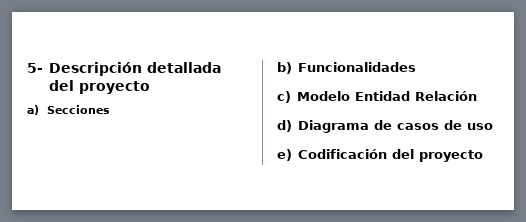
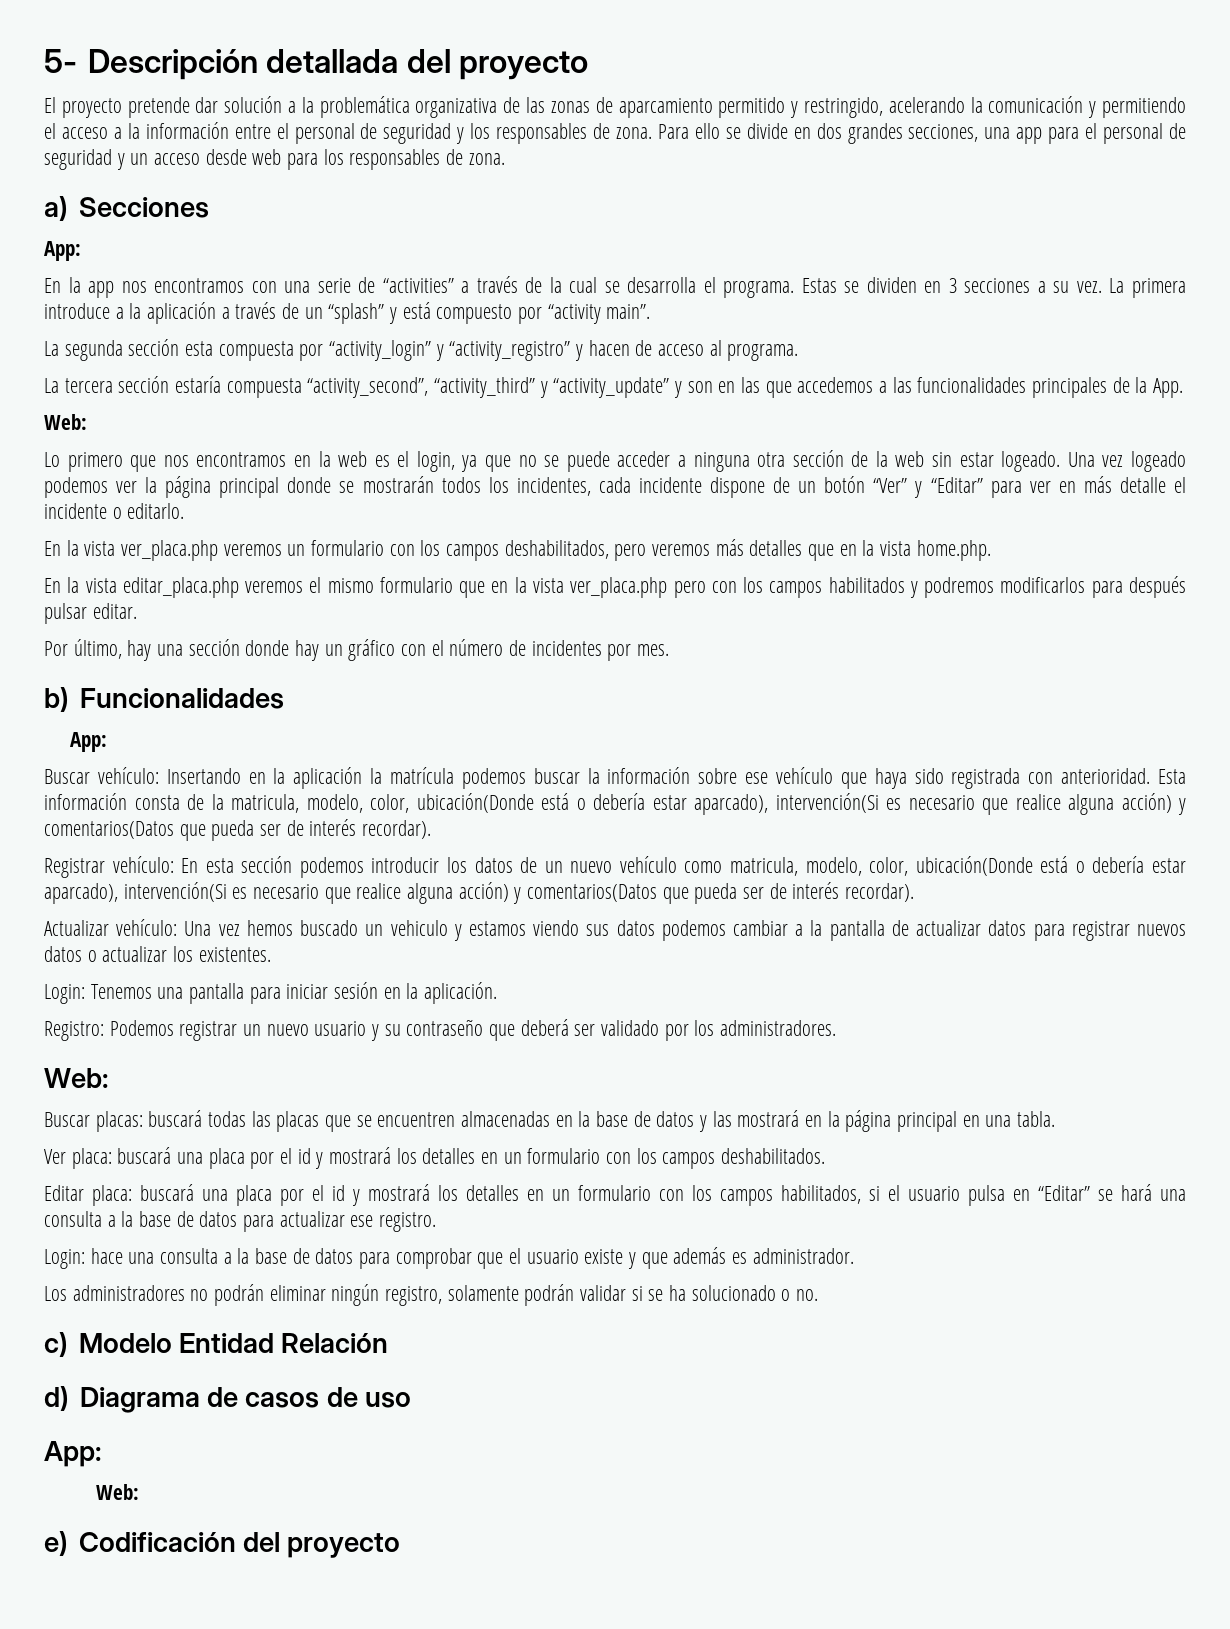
[27,105,111,115] [277,62,416,74] a) Secciones // b) Funcionalidades -> [44,96,1187,118] [44,122,1186,144] [44,149,505,170] [44,196,209,221] [44,241,81,261] [44,276,1186,298] [44,302,651,324] [44,339,799,361] [44,376,1184,398] [44,414,87,430] [44,450,1187,472] [44,476,1186,498] [44,503,185,519] [44,539,991,561] [44,576,1186,598] [44,603,137,624] [44,639,670,661] [44,687,284,712] [70,732,108,752] [44,767,1187,789] [44,793,1186,815] [44,819,432,841] [44,856,1187,878] [44,882,915,904] [44,919,1187,941] [44,946,271,962] [44,982,498,1004] [44,1019,837,1041] [44,1068,109,1088] [44,1110,1056,1132] [44,1147,826,1169] [44,1184,1187,1206] [44,1211,437,1232] [44,1247,854,1269] [44,1284,819,1306] El proyecto pretende dar solución a la problemática organizativa de las zonas de aparcamiento permitido y restringido, acelerando la comunicación y permitiendo el acceso a la información entre el personal de seguridad y los responsables de zona. Para ello se divide en dos grandes secciones, una app para el personal de seguridad y un acceso desde web para los responsables de zona. // a) Secciones // App: // En la app nos encontramos con una serie de “activities” a través de la cual se desarrolla el programa. Estas se dividen en 3 secciones a su vez. La primera introduce a la aplicación a través de un “splash” y está compuesto por “activity main”. // La segunda sección esta compuesta por “activity_login” y “activity_registro” y hacen de acceso al programa. // La tercera sección estaría compuesta “activity_second”, “activity_third” y “activity_update” y son en las que accedemos a las funcionalidades principales de la App. // Web: // Lo primero que nos encontramos en la web es el login, ya que no se puede acceder a ninguna otra sección de la web sin estar logeado. Una vez logeado podemos ver la página principal donde se mostrarán todos los incidentes, cada incidente dispone de un botón “Ver” y “Editar” para ver en más detalle el incidente o editarlo. // En la vista ver_placa.php veremos un formulario con los campos deshabilitados, pero veremos más detalles que en la vista home.php. // En la vista editar_placa.php veremos el mismo formulario que en la vista ver_placa.php pero con los campos habilitados y podremos modificarlos para después pulsar editar. // Por último, hay una sección donde hay un gráfico con el número de incidentes por mes. // b) Funcionalidades // App: // Buscar vehículo: Insertando en la aplicación la matrícula podemos buscar la información sobre ese vehículo que haya sido registrada con anterioridad. Esta información consta de la matricula, modelo, color, ubicación(Donde está o debería estar aparcado), intervención(Si es necesario que realice alguna acción) y comentarios(Datos que pueda ser de interés recordar). // Registrar vehículo: En esta sección podemos introducir los datos de un nuevo vehículo como matricula, modelo, color, ubicación(Donde está o debería estar aparcado), intervención(Si es necesario que realice alguna acción) y comentarios(Datos que pueda ser de interés recordar). // Actualizar vehículo: Una vez hemos buscado un vehiculo y estamos viendo sus datos podemos cambiar a la pantalla de actualizar datos para registrar nuevos datos o actualizar los existentes. // Login: Tenemos una pantalla para iniciar sesión en la aplicación. // Registro: Podemos registrar un nuevo usuario y su contraseño que deberá ser validado por los administradores. // Web: // Buscar placas: buscará todas las placas que se encuentren almacenadas en la base de datos y las mostrará en la página principal en una tabla. // Ver placa: buscará una placa por el id y mostrará los detalles en un formulario con los campos deshabilitados. // Editar placa: buscará una placa por el id y mostrará los detalles en un formulario con los campos habilitados, si el usuario pulsa en “Editar” se hará una consulta a la base de datos para actualizar ese registro. // Login: hace una consulta a la base de datos para comprobar que el usuario existe y que además es administrador. // Los administradores no podrán eliminar ningún registro, solamente podrán validar si se ha solucionado o no.
(493, 126) none -> [44,1441,102,1467] [96,1484,140,1500] // App: // Web:

